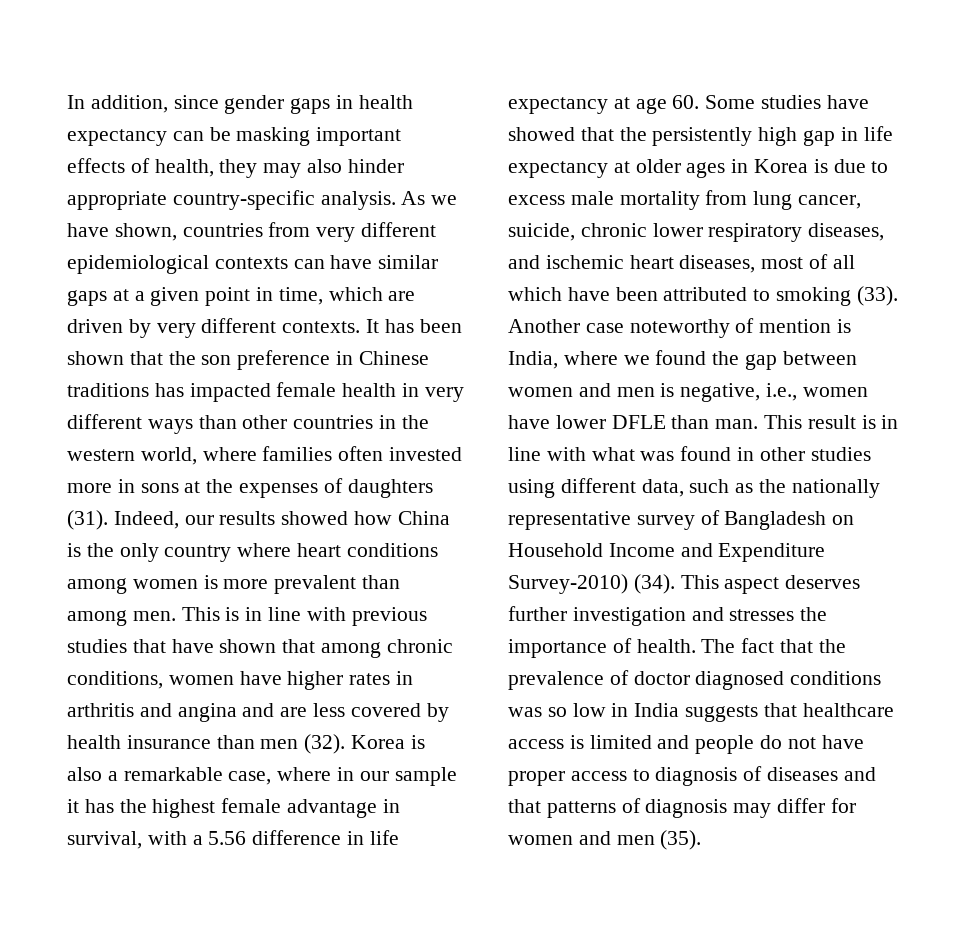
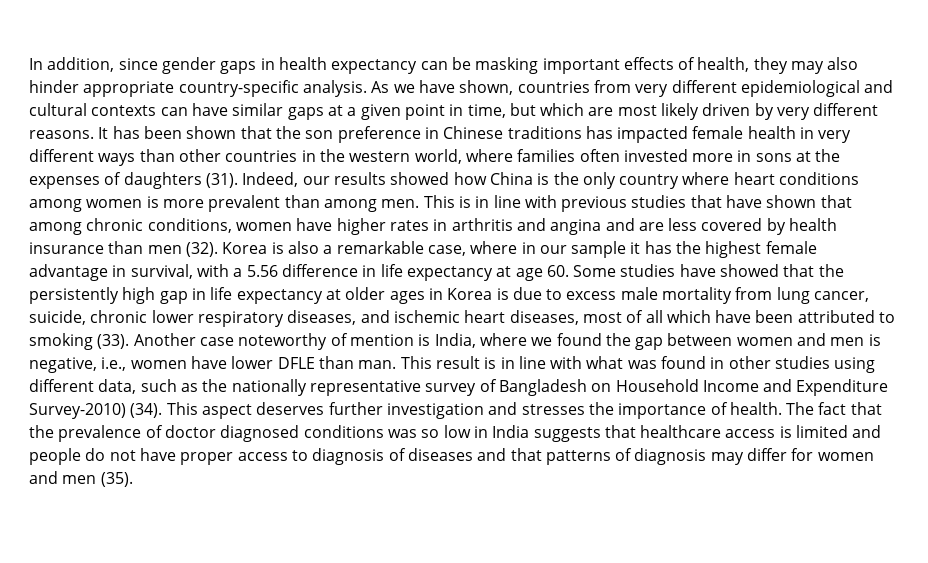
(209, 264) none -> [864,80,894,93] [29,103,87,116] and cultural
(323, 296) none -> [509,103,536,116] but
(416, 296) none -> [617,103,700,120] most likely
[282,321,361,333] contexts. -> [29,130,94,139] reasons.

